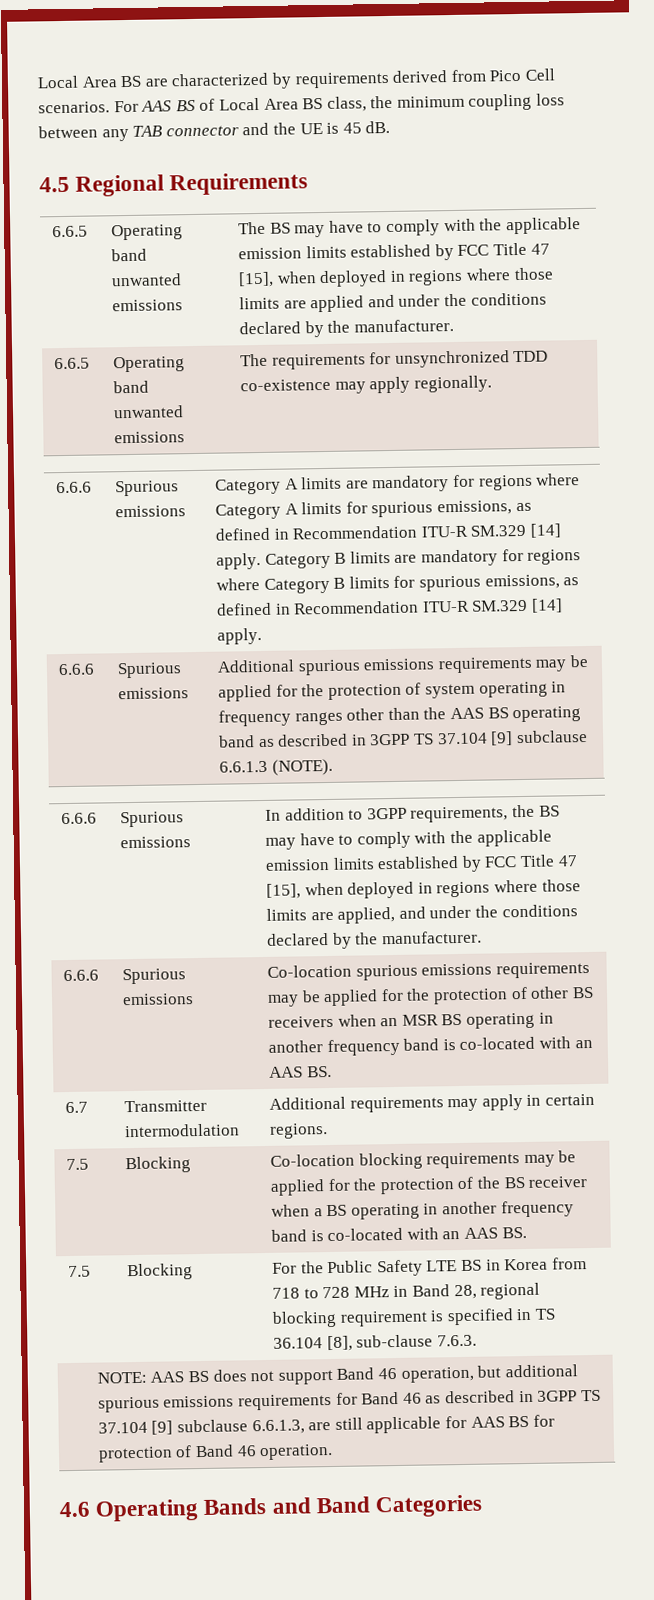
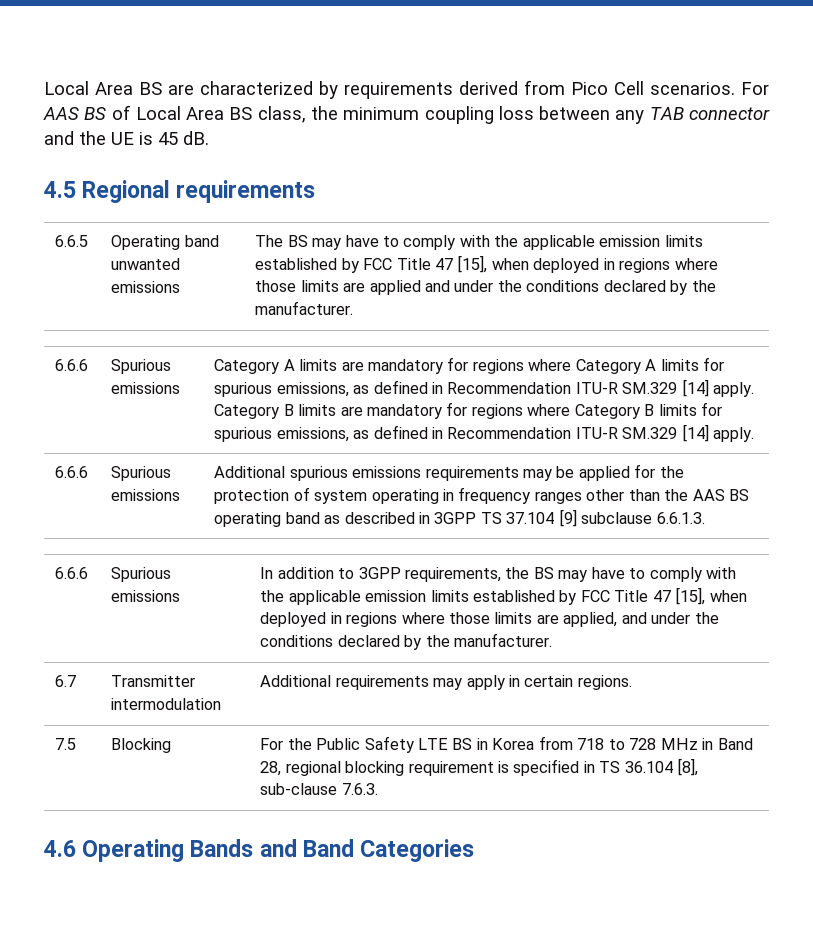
[169,172,309,196] Requirements -> [176,180,316,203] requirements
[53,357,90,370] [112,356,185,373] [112,380,149,394] [112,405,184,419] [113,431,185,444] [239,350,549,370] [239,375,492,394] // 6.6.5 | Operating band unwanted emissions | The requirements for unsynchronized TDD co-existence may apply regionally. -> (354, 308) none
[218,758,333,776] 6.6.1.3 (NOTE). -> [656,512,705,524] 6.6.1.3.
[62,969,99,982] [121,968,186,985] [121,993,194,1006] [266,961,590,981] [266,986,594,1007] [267,1012,554,1029] [267,1036,593,1057] [268,1065,332,1078] // 6.6.6 | Spurious emissions | Co-location spurious emissions requirements may be applied for the protection of other BS receivers when an MSR BS operating in another frequency band is co-located with an AAS BS. -> (552, 640) none
[65,1158,89,1171] [124,1156,191,1174] [269,1150,577,1170] [269,1176,588,1196] [270,1200,574,1220] [270,1226,527,1242] // 7.5 | Blocking | Co-location blocking requirements may be applied for the protection of the BS receiver when a BS operating in another frequency band is co-located with an AAS BS. -> (632, 682) none
[96,1364,578,1385] [97,1389,601,1413] [97,1414,555,1435] [97,1443,334,1463] // NOTE: AAS BS does not support Band 46 operation, but additional spurious emissions requirements for Band 46 as described in 3GPP TS 37.104 [9] subclause 6.6.1.3, are still applicable for AAS BS for protection of Band 46 operation. -> (378, 789) none

